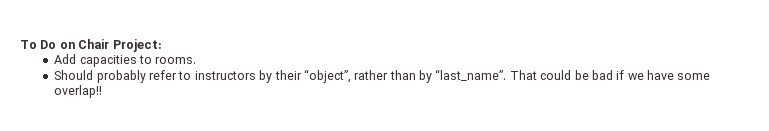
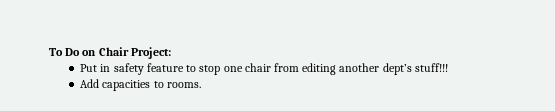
[54,54,197,67] [54,69,711,83] [54,85,103,98] Add capacities to rooms. // Should probably refer to instructors by their “object”, rather than by “last_name”. That could be bad if we have some overlap!! -> [80,63,448,75] [80,79,201,91] Put in safety feature to stop one chair from editing another dept’s stuff!!! // Add capacities to rooms.

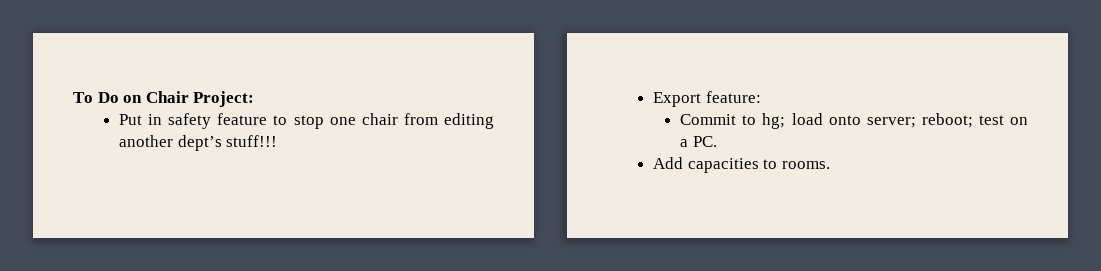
(448, 67) none -> [652,91,761,107] [680,113,1028,129] [680,136,717,147] // Export feature: // Commit to hg; load onto server; reboot; test on a PC.

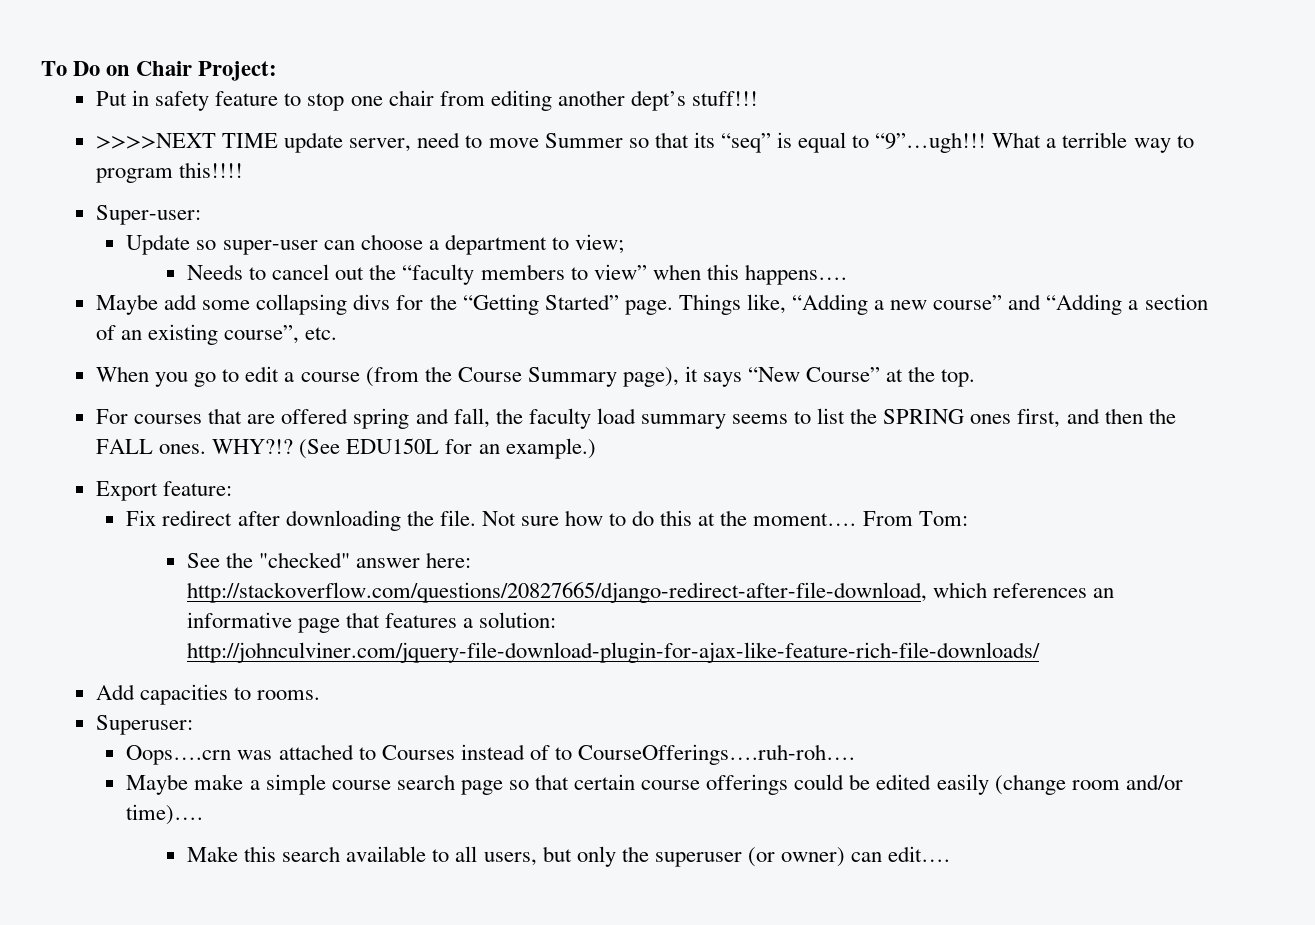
[652,91,761,107] [680,113,1028,129] [680,136,717,147] [652,157,830,173] Export feature: // Commit to hg; load onto server; reboot; test on a PC. // Add capacities to rooms. -> [96,132,1194,153] [96,162,244,183] [96,205,202,225] [126,234,624,255] [187,264,847,285] [96,294,1208,315] [96,324,338,345] [96,366,976,387] [96,408,1176,429] [96,438,596,459] [96,481,233,501] [126,510,968,531] [187,552,472,568] [187,582,1115,603] [187,612,557,633] [187,642,1041,663] [96,684,321,705] [96,715,194,735] [126,744,855,765] [126,774,1183,795] [126,804,204,825] [187,846,951,867] >>>>NEXT TIME update server, need to move Summer so that its “seq” is equal to “9”…ugh!!! What a terrible way to program this!!!! // Super-user: // Update so super-user can choose a department to view; // Needs to cancel out the “faculty members to view” when this happens…. // Maybe add some collapsing divs for the “Getting Started” page. Things like, “Adding a new course” and “Adding a section of an existing course”, etc. // When you go to edit a course (from the Course Summary page), it says “New Course” at the top. // For courses that are offered spring and fall, the faculty load summary seems to list the SPRING ones first, and then the FALL ones. WHY?!? (See EDU150L for an example.) // Export feature: // Fix redirect after downloading the file. Not sure how to do this at the moment…. From Tom: // See the "checked" answer here: http://stackoverflow.com/questions/20827665/django-redirect-after-file-download, which references an informative page that features a solution: http://johnculviner.com/jquery-file-download-plugin-for-ajax-like-feature-rich-file-downloads/ // Add capacities to rooms. // Superuser: // Oops….crn was attached to Courses instead of to CourseOfferings….ruh-roh…. // Maybe make a simple course search page so that certain course offerings could be edited easily (change room and/or time)…. // Make this search available to all users, but only the superuser (or owner) can edit….

